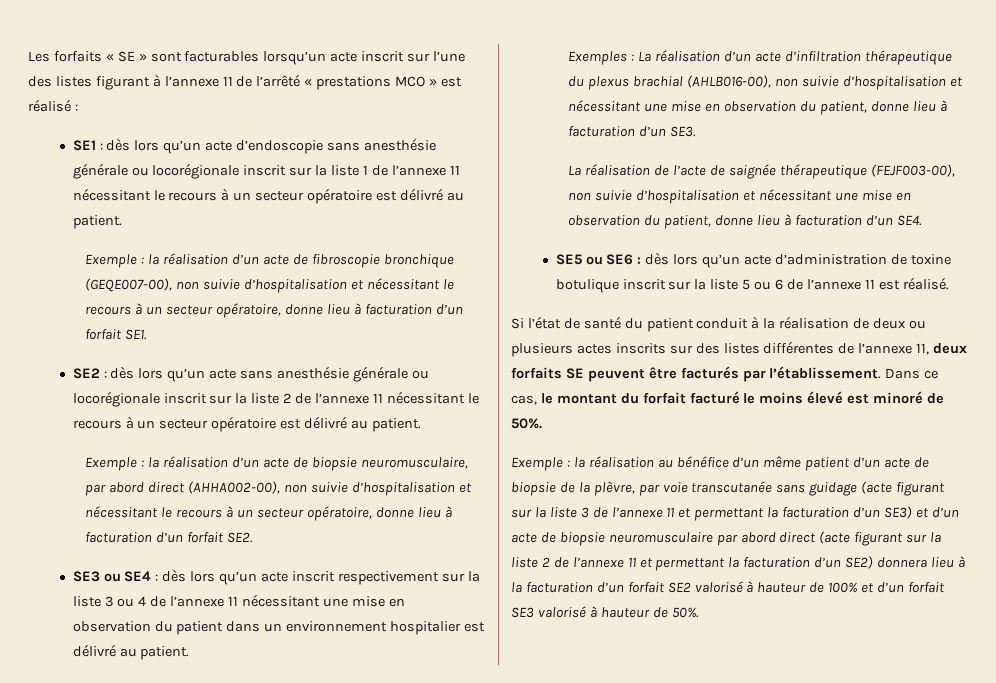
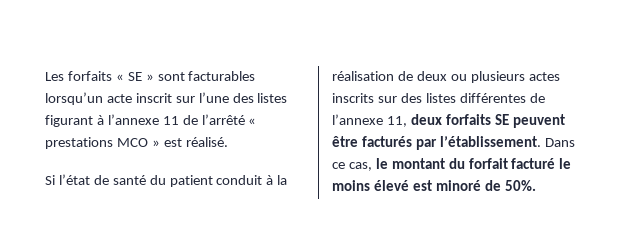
[28,99,78,112] [72,138,436,154] [72,163,460,179] [72,188,464,204] [72,215,122,229] [85,253,454,268] [85,278,454,293] [85,303,463,318] [85,329,148,340] [72,366,429,382] [72,391,479,407] [72,416,421,432] [85,456,468,471] [85,481,472,496] [85,506,452,521] [85,532,254,543] [72,569,480,585] [72,594,405,607] [72,621,486,635] [72,644,190,660] [568,50,952,65] [568,75,963,90] [568,100,947,115] [568,126,697,137] [568,164,955,179] [568,189,911,204] [568,214,922,229] [555,252,951,268] [555,279,900,293] réalisé : // SE1 : dès lors qu’un acte d’endoscopie sans anesthésie générale ou locorégionale inscrit sur la liste 1 de l’annexe 11 nécessitant le recours à un secteur opératoire est délivré au patient. // Exemple : la réalisation d’un acte de fibroscopie bronchique (GEQE007-00), non suivie d’hospitalisation et nécessitant le recours à un secteur opératoire, donne lieu à facturation d’un forfait SE1. // SE2 : dès lors qu’un acte sans anesthésie générale ou locorégionale inscrit sur la liste 2 de l’annexe 11 nécessitant le recours à un secteur opératoire est délivré au patient. // Exemple : la réalisation d’un acte de biopsie neuromusculaire, par abord direct (AHHA002-00), non suivie d’hospitalisation et nécessitant le recours à un secteur opératoire, donne lieu à facturation d’un forfait SE2. // SE3 ou SE4 : dès lors qu’un acte inscrit respectivement sur la liste 3 ou 4 de l’annexe 11 nécessitant une mise en observation du patient dans un environnement hospitalier est délivré au patient. // Exemples : La réalisation d’un acte d’infiltration thérapeutique du plexus brachial (AHLB016-00), non suivie d’hospitalisation et nécessitant une mise en observation du patient, donne lieu à facturation d’un SE3. // La réalisation de l’acte de saignée thérapeutique (FEJF003-00), non suivie d’hospitalisation et nécessitant une mise en observation du patient, donne lieu à facturation d’un SE4. // SE5 ou SE6 : dès lors qu’un acte d’administration de toxine botulique inscrit sur la liste 5 ou 6 de l’annexe 11 est -> (182, 142) none
[511,456,930,471] [511,481,946,496] [511,506,959,521] [511,531,942,546] [511,556,965,571] [511,581,945,593] [511,606,699,618] // Exemple : la réalisation au bénéfice d’un même patient d’un acte de biopsie de la plèvre, par voie transcutanée sans guidage (acte figurant sur la liste 3 de l’annexe 11 et permettant la facturation d’un SE3) et d’un acte de biopsie neuromusculaire par abord direct (acte figurant sur la liste 2 de l’annexe 11 et permettant la facturation d’un SE2) donnera lieu à la facturation d’un forfait SE2 valorisé à hauteur de 100% et d’un forfait SE3 valorisé à hauteur de 50%. -> (536, 185) none

